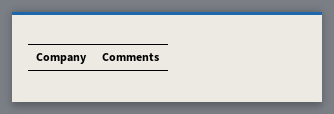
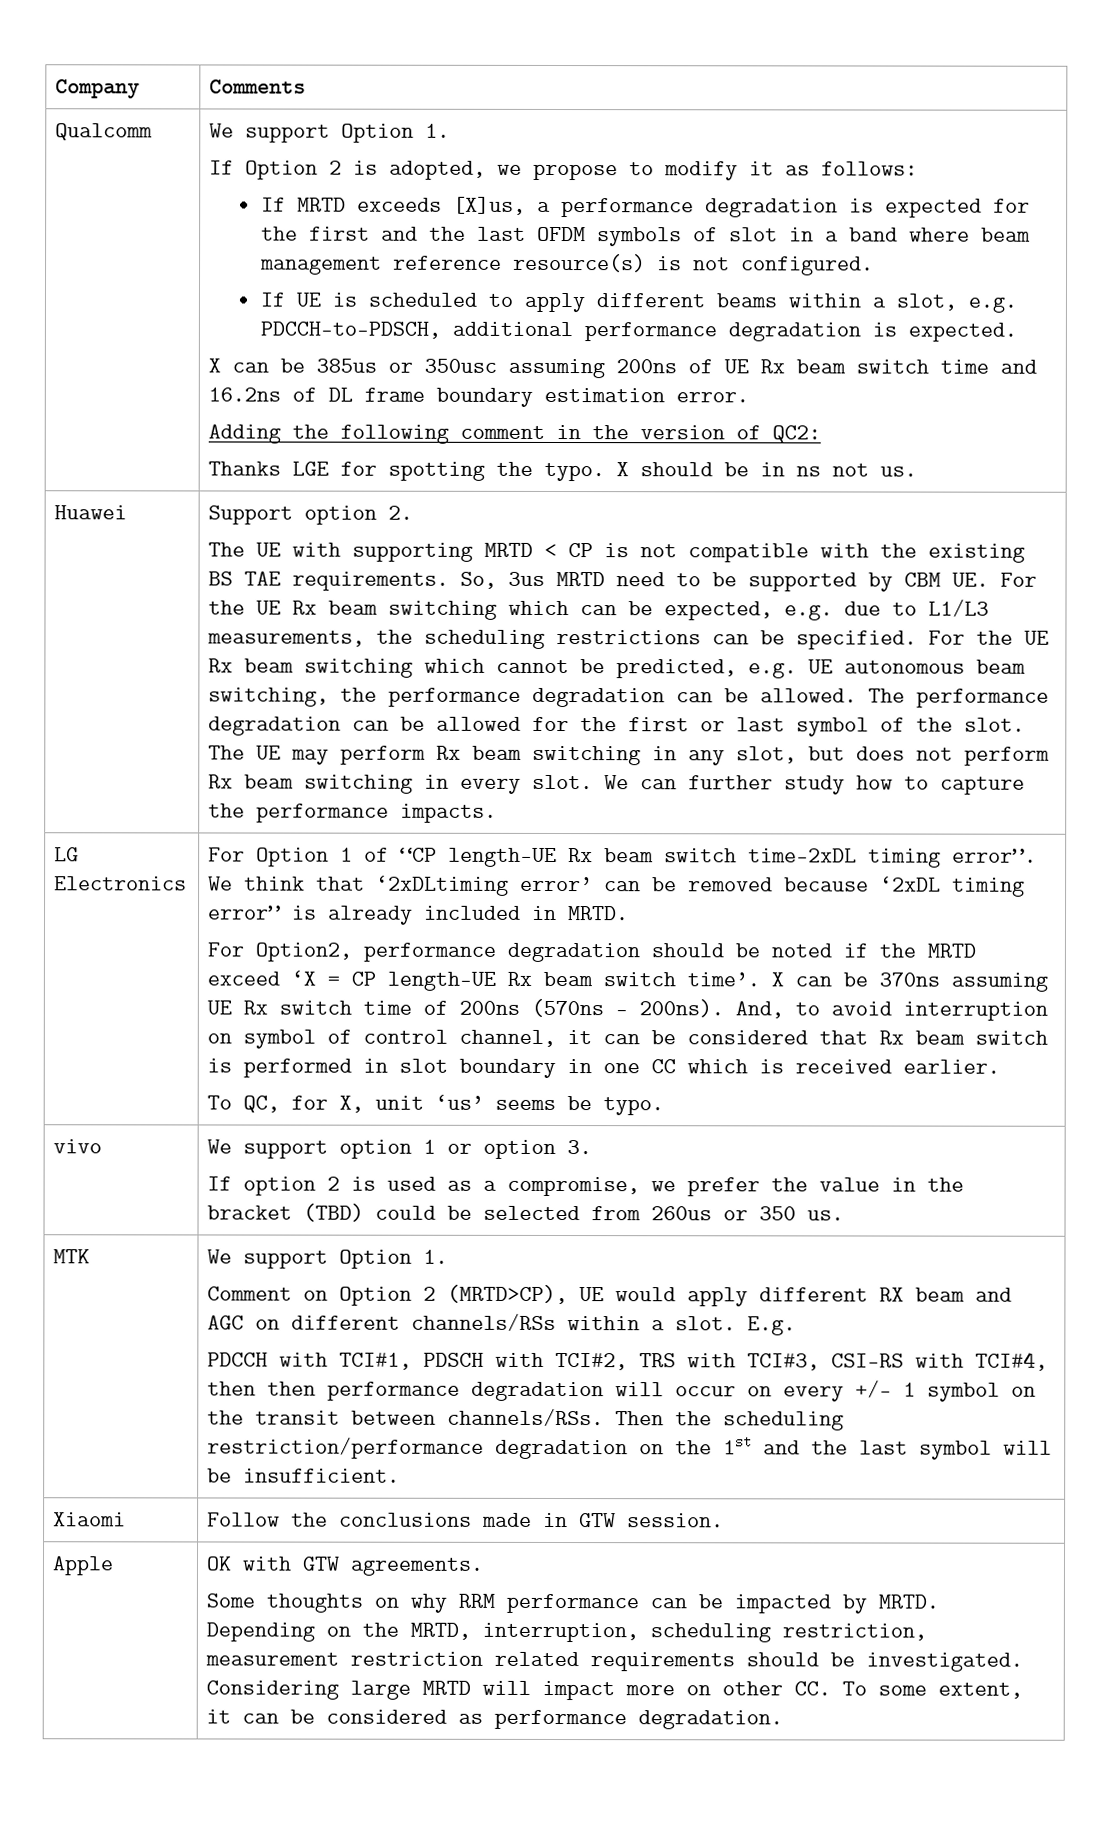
(159, 57) none -> [54,123,153,141] [208,123,450,143] [208,160,918,181] [261,196,1031,218] [261,226,1032,247] [260,253,875,276] [260,292,1018,313] [260,321,1018,342] [207,358,1037,379] [207,387,749,407] [207,424,821,444] [207,461,917,482] [53,505,127,520] [207,505,413,525] [207,542,1025,563] [207,571,1037,592] [207,599,989,621] [206,629,1049,650] [207,658,1026,679] [207,687,1049,708] [207,716,1025,737] [207,745,1050,766] [207,774,1025,795] [207,803,497,823] [53,847,79,862] [53,876,187,891] [207,847,1037,868] [207,875,1025,897] [207,905,629,925] [206,942,976,963] [206,970,1048,992] [206,998,1048,1021] [206,1029,1048,1049] [206,1058,1000,1079] [206,1094,664,1116] [52,1139,102,1154] [206,1139,592,1160] [206,1176,964,1197] [206,1203,844,1222] [52,1249,90,1264] [206,1249,448,1269] [206,1284,1012,1307] [206,1313,796,1336] [206,1351,1048,1371] [206,1380,1036,1402] [206,1408,844,1431] [206,1437,1052,1460] [206,1468,400,1483] [52,1512,126,1527] [206,1512,724,1528] [51,1556,114,1576] [205,1556,484,1576] [205,1593,939,1614] [205,1622,927,1643] [204,1651,1023,1672] [205,1680,1023,1701] [205,1709,783,1730] // Qualcomm | We support Option 1. // If Option 2 is adopted, we propose to modify it as follows: // If MRTD exceeds [X]us, a performance degradation is expected for the first and the last OFDM symbols of slot in a band where beam management reference resource(s) is not configured. // If UE is scheduled to apply different beams within a slot, e.g. PDCCH-to-PDSCH, additional performance degradation is expected. // X can be 385us or 350usc assuming 200ns of UE Rx beam switch time and 16.2ns of DL frame boundary estimation error. // Adding the following comment in the version of QC2: // Thanks LGE for spotting the typo. X should be in ns not us. // Huawei | Support option 2. // The UE with supporting MRTD < CP is not compatible with the existing BS TAE requirements. So, 3us MRTD need to be supported by CBM UE. For the UE Rx beam switching which can be expected, e.g. due to L1/L3 measurements, the scheduling restrictions can be specified. For the UE Rx beam switching which cannot be predicted, e.g. UE autonomous beam switching, the performance degradation can be allowed. The performance degradation can be allowed for the first or last symbol of the slot. The UE may perform Rx beam switching in any slot, but does not perform Rx beam switching in every slot. We can further study how to capture the performance impacts. // LG Electronics | For Option 1 of “CP length-UE Rx beam switch time-2xDL timing error”. We think that ‘2xDLtiming error’ can be removed because ‘2xDL timing error” is already included in MRTD. // For Option2, performance degradation should be noted if the MRTD exceed ‘X = CP length-UE Rx beam switch time’. X can be 370ns assuming UE Rx switch time of 200ns (570ns – 200ns). And, to avoid interruption on symbol of control channel, it can be considered that Rx beam switch is performed in slot boundary in one CC which is received earlier. // To QC, for X, unit ‘us’ seems be typo. // vivo | We support option 1 or option 3. // If option 2 is used as a compromise, we prefer the value in the bracket (TBD) could be selected from 260us or 350 us. // MTK | We support Option 1. // Comment on Option 2 (MRTD>CP), UE would apply different RX beam and AGC on different channels/RSs within a slot. E.g. // PDCCH with TCI#1, PDSCH with TCI#2, TRS with TCI#3, CSI-RS with TCI#4, then then performance degradation will occur on every +/- 1 symbol on the transit between channels/RSs. Then the scheduling restriction/performance degradation on the 1st and the last symbol will be insufficient. // Xiaomi | Follow the conclusions made in GTW session. // Apple | OK with GTW agreements. // Some thoughts on why RRM performance can be impacted by MRTD. Depending on the MRTD, interruption, scheduling restriction, measurement restriction related requirements should be investigated. Considering large MRTD will impact more on other CC. To some extent, it can be considered as performance degradation.

